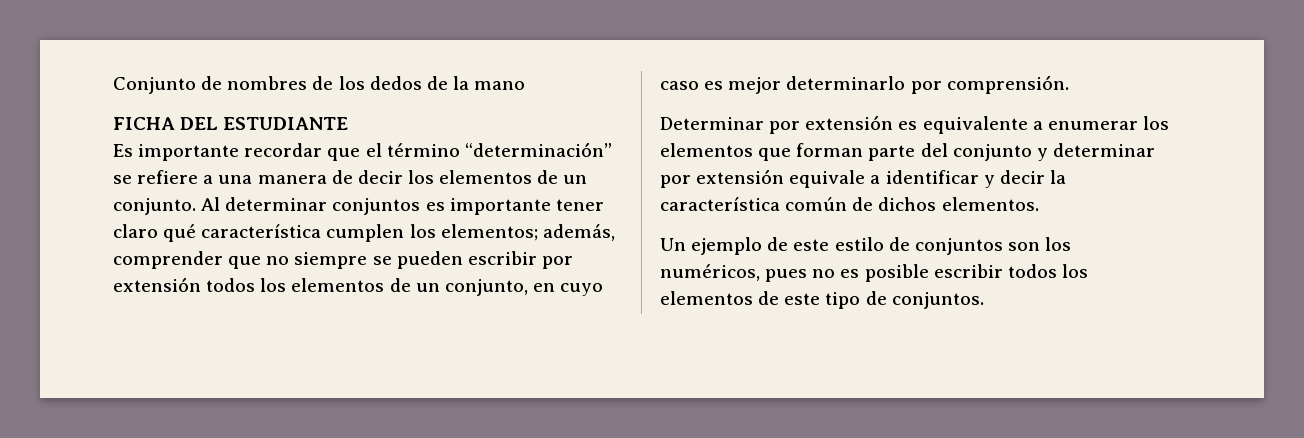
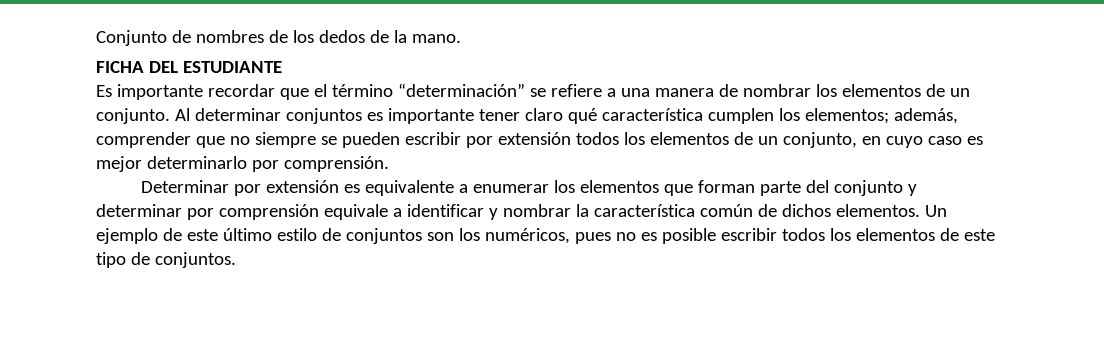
[474,81,526,90] mano -> [411,34,461,43] mano.
[357,170,403,184] decir -> [742,84,811,97] nombrar
[696,169,785,184] extensión -> [218,204,319,220] comprensión
[999,170,1045,184] decir -> [502,204,571,217] nombrar
(1039, 204) // -> (920, 210) none
(830, 245) none -> [222,228,272,241] último

